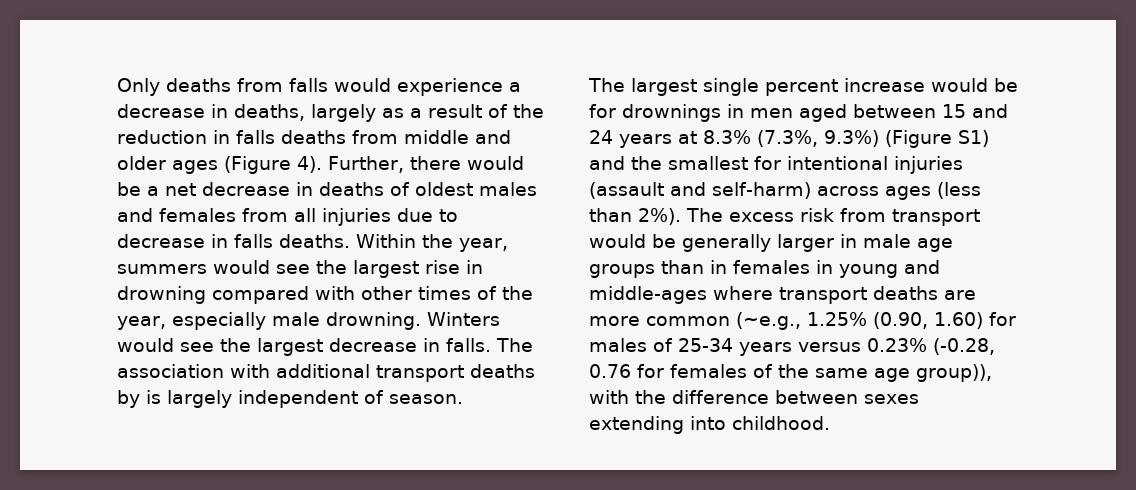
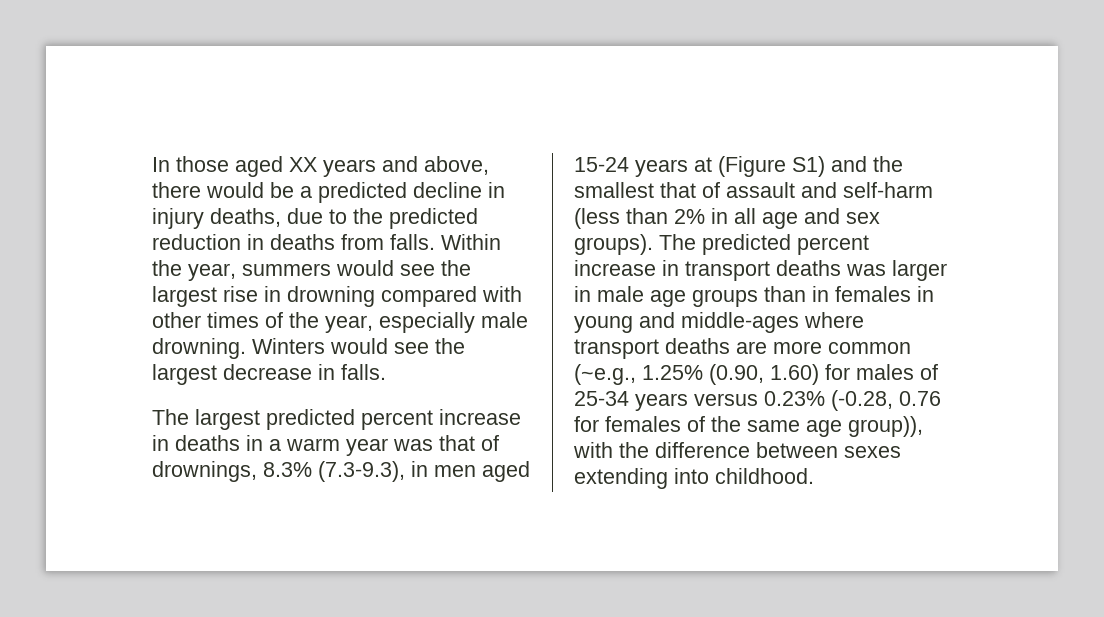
[117,78,521,96] [117,104,544,122] [117,130,511,144] [117,156,524,174] [117,182,537,196] [117,208,458,226] [117,234,350,248] Only deaths from falls would experience a decrease in deaths, largely as a result of the reduction in falls deaths from middle and older ages (Figure 4). Further, there would be a net decrease in deaths of oldest males and females from all injuries due to decrease in falls deaths. -> [152,156,489,177] [152,182,505,203] [152,208,478,229] [152,234,435,250] In those aged XX years and above, there would be a predicted decline in injury deaths, due to the predicted reduction in deaths from falls.
[496,338,533,352] [117,364,535,382] [117,390,463,408] The association with additional transport deaths by is largely independent of season. -> (386, 372) none
[703,78,1018,96] [589,104,1008,122] [589,130,879,148] single percent increase would be for drownings in men aged between 15 and 24 years at 8.3% (7.3%, 9.3%) -> [266,409,521,430] [152,435,499,456] [152,461,530,482] [574,157,712,177] predicted percent increase in deaths in a warm year was that of drownings, 8.3% (7.3-9.3), in men aged 15-24 years at
[754,156,963,174] [589,182,981,200] [589,208,980,226] [589,234,771,252] for intentional injuries (assault and self-harm) across ages (less than 2%). The excess risk from transport would be generally -> [660,182,933,198] [574,208,880,229] [574,234,869,255] [574,260,886,281] that of assault and self-harm (less than 2% in all age and sex groups). The predicted percent increase in transport deaths was

